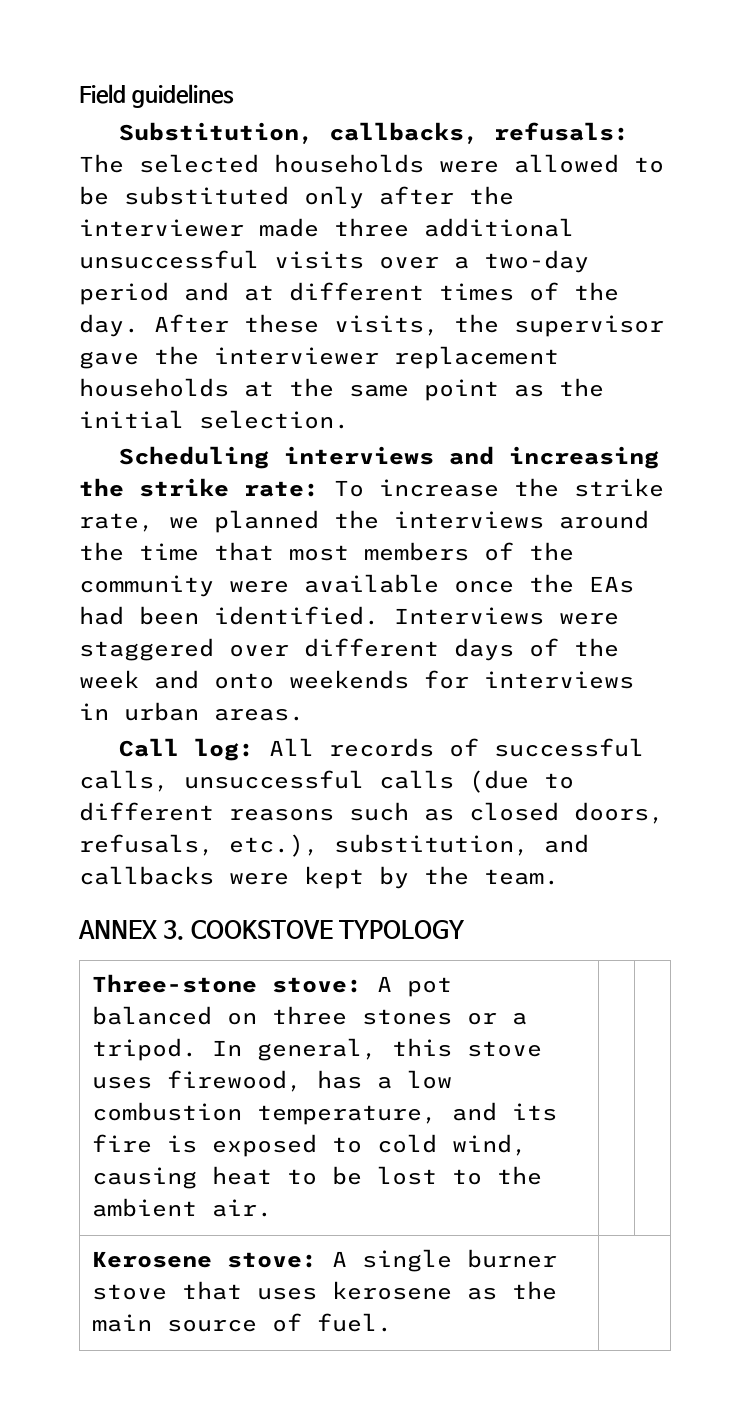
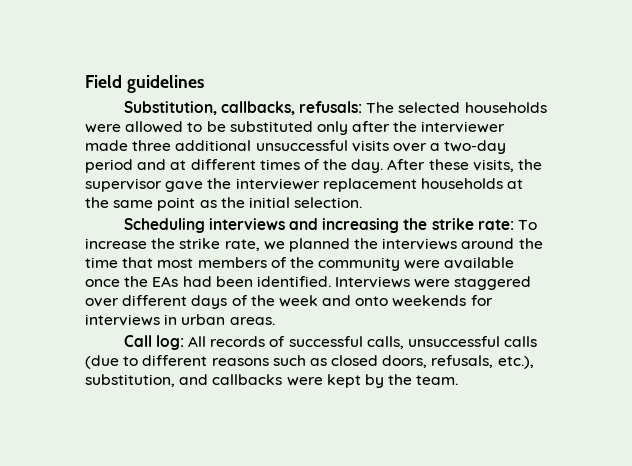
[78,920,466,940] [91,974,452,997] [91,1006,527,1025] [91,1038,542,1061] [91,1070,452,1092] [91,1102,557,1125] [91,1134,527,1157] [91,1166,542,1189] [91,1198,272,1217] [91,1249,557,1272] [91,1281,557,1300] [91,1313,392,1332] // ANNEX 3. COOKSTOVE TYPOLOGY // Three-stone stove: A pot balanced on three stones or a tripod. In general, this stove uses firewood, has a low combustion temperature, and its fire is exposed to cold wind, causing heat to be lost to the ambient air. | | // Kerosene stove: A single burner stove that uses kerosene as the main source of fuel. | -> (459, 380) none

